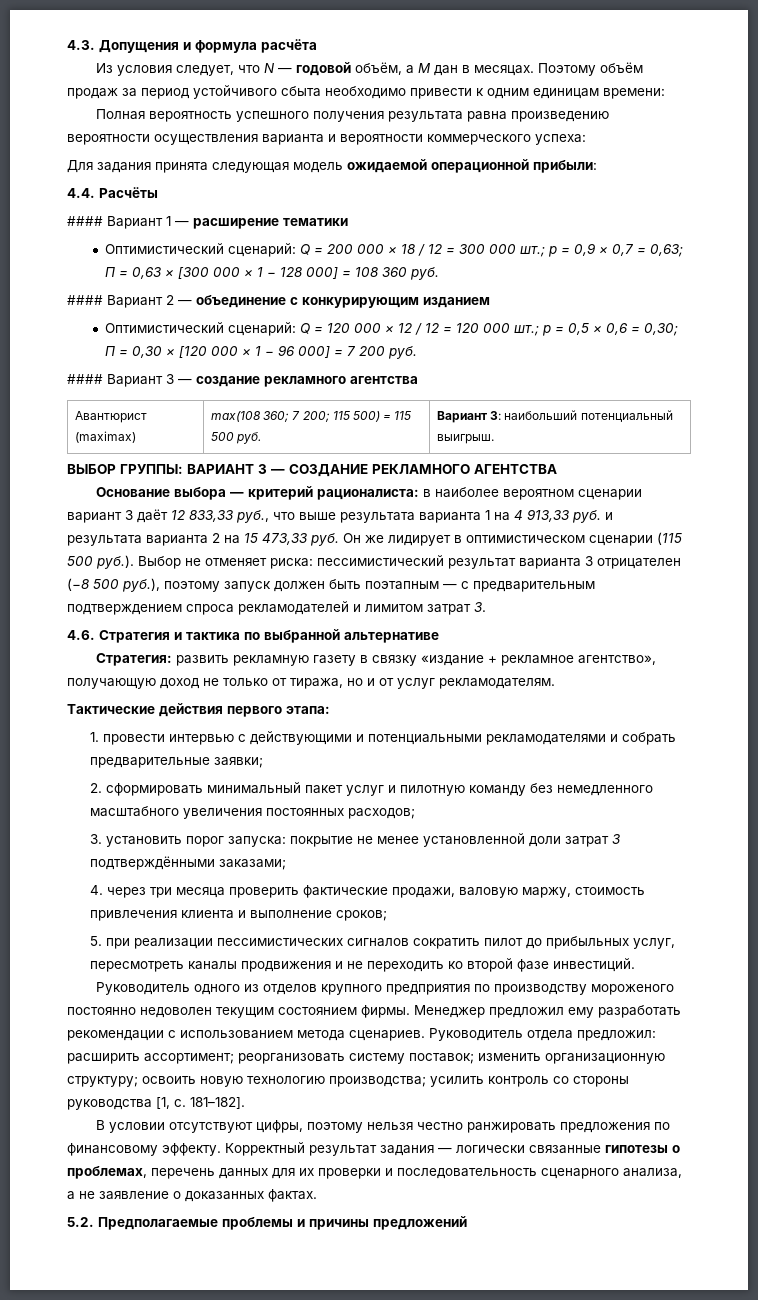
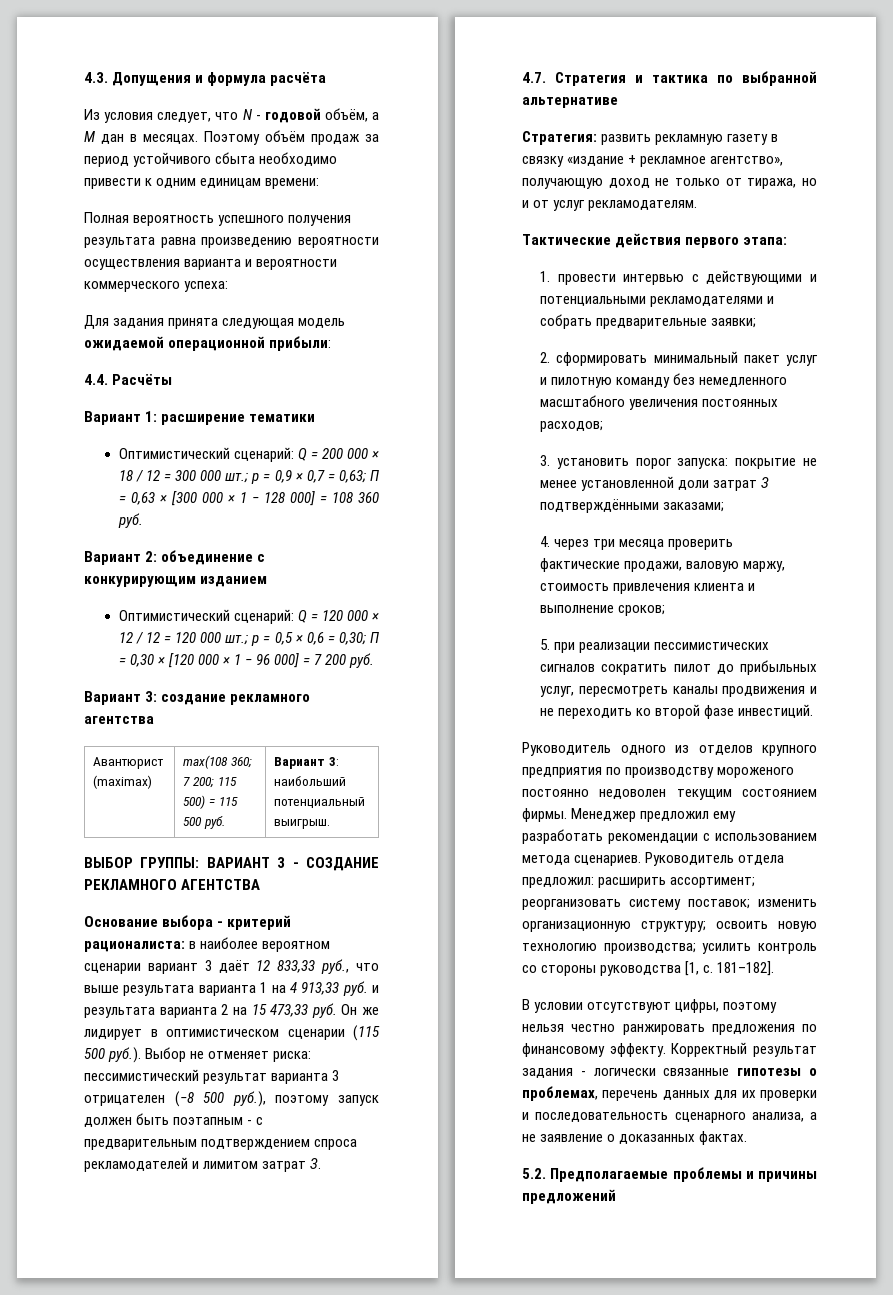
[277,68,292,73] — -> [255,115,261,120] -
[67,216,189,229] #### Вариант 1 — -> [84,411,158,425] Вариант 1:
[67,295,192,308] #### Вариант 2 — -> [84,551,158,565] Вариант 2:
[67,374,192,387] #### Вариант 3 — -> [84,691,158,705] Вариант 3:
[271,469,285,474] — -> [292,862,299,868] -
[229,492,244,497] — -> [217,921,224,927] -
[443,584,457,589] — -> [247,1120,253,1125] -
[67,630,95,640] 4.6. -> [522,72,546,83] 4.7.
[438,1148,452,1153] — -> [580,1071,586,1076] -

